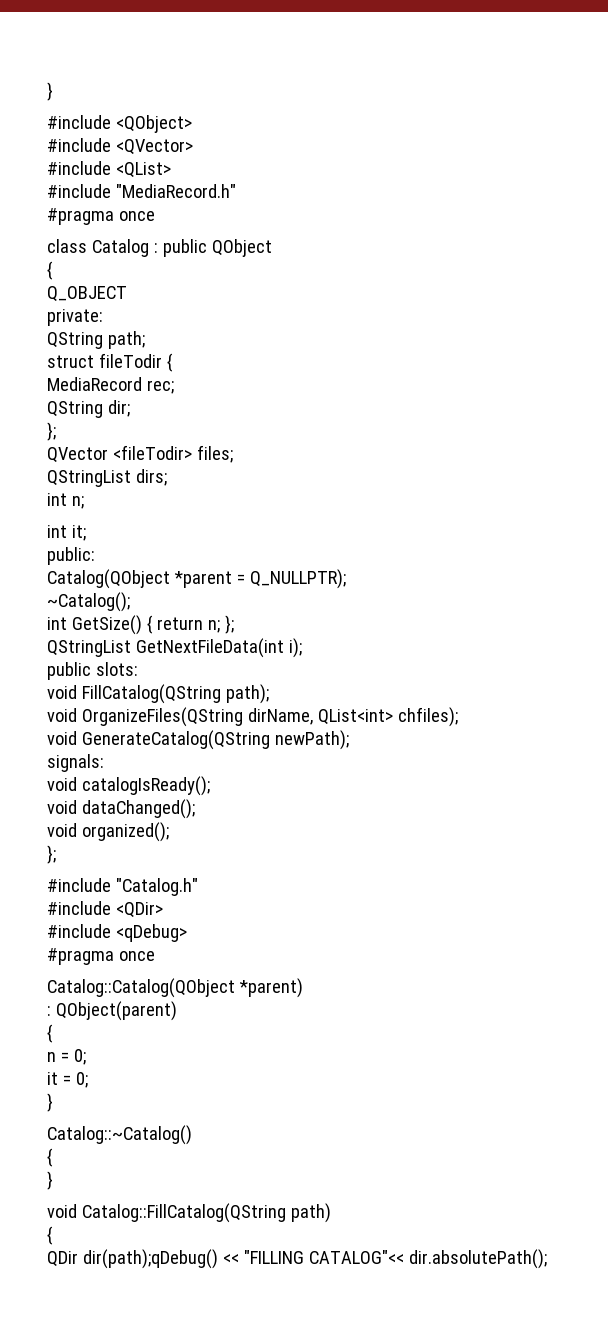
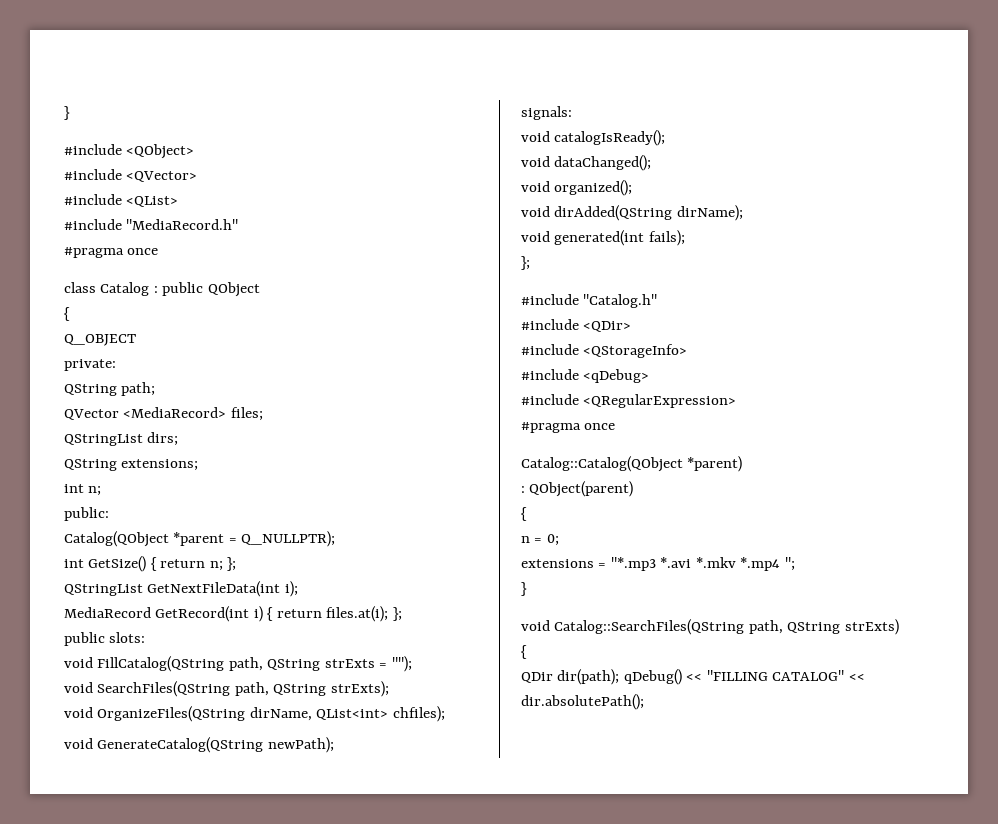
[47,353,173,372] [47,377,174,394] [47,400,130,418] [47,422,56,441] // struct fileTodir { // MediaRecord rec; // QString dir; // }; -> (156, 389) none
[112,445,192,460] <fileTodir> -> [123,407,227,418] <MediaRecord>
(167, 477) none -> [64,459,199,471] // QString extensions;
[47,525,86,541] // int it; -> (102, 491) none
[47,592,130,612] // ~Catalog(); -> (336, 539) none
[47,662,138,680] [47,684,269,704] public slots: // void FillCatalog(QString path); -> [64,606,402,622] [64,632,146,646] [64,656,412,672] [64,681,389,697] MediaRecord GetRecord(int i) { return files.at(i); }; // public slots: // void FillCatalog(QString path, QString strExts = ""); // void SearchFiles(QString path, QString strExts);
(169, 832) none -> [521,205,743,221] [521,230,685,246] // void dirAdded(QString dirName); // void generated(int fails);
(163, 910) none -> [521,344,688,358] // #include <QStorageInfo>
(187, 933) none -> [521,394,737,408] // #include <QRegularExpression>
[47,1072,88,1088] [47,1093,53,1112] [47,1125,192,1145] [47,1148,53,1167] [47,1171,53,1190] [47,1203,331,1223] [47,1226,53,1245] [47,1249,404,1269] it = 0; // } // Catalog::~Catalog() // { // } // void Catalog::FillCatalog(QString path) // { // QDir dir(path);qDebug() << "FILLING CATALOG"<< -> [521,557,795,571] [521,582,527,596] [521,619,899,635] [521,645,527,659] [521,669,865,685] extensions = "*.mp3 *.avi *.mkv *.mp4 "; // } // void Catalog::SearchFiles(QString path, QString strExts) // { // QDir dir(path); qDebug() << "FILLING CATALOG" <<

